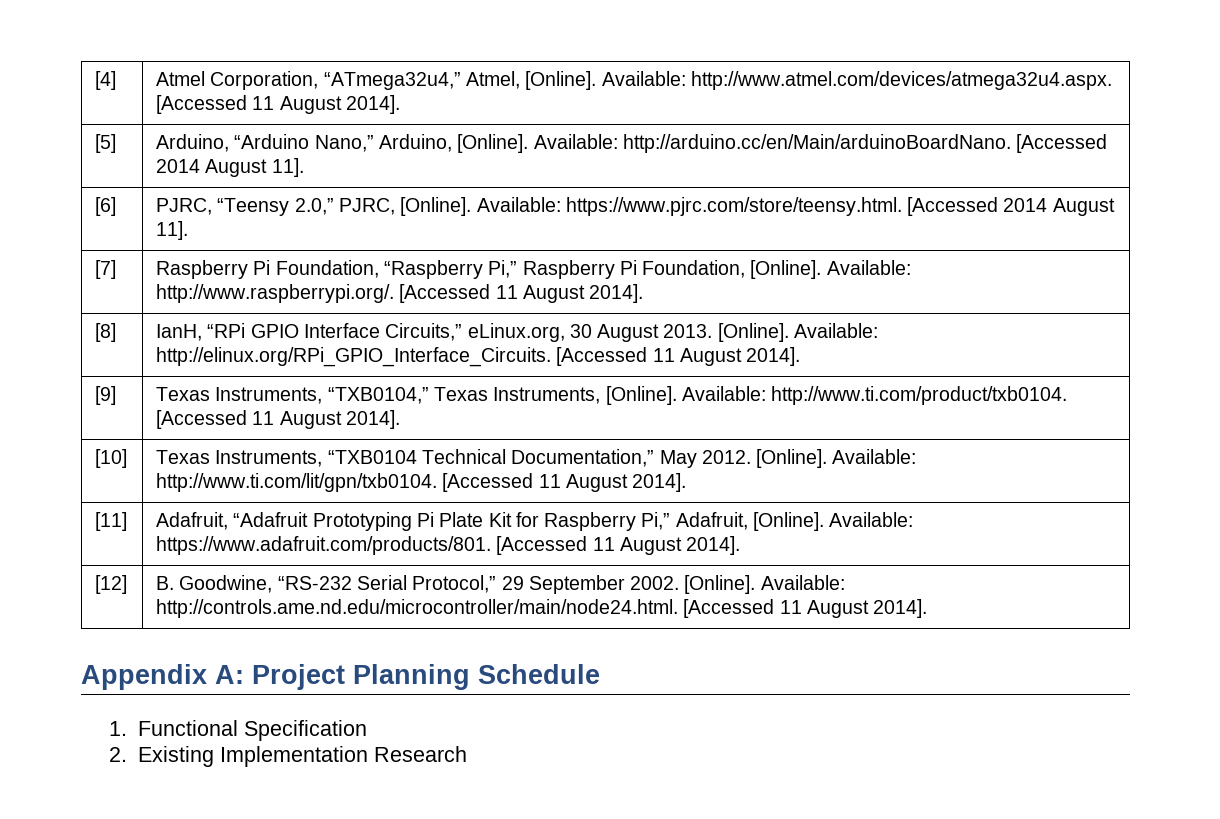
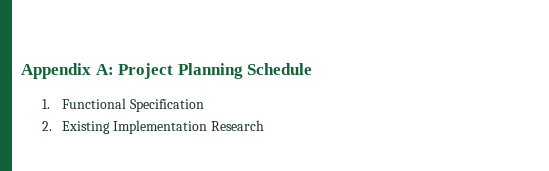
[95,71,117,90] [156,71,1112,90] [156,95,401,114] [95,134,117,153] [156,134,1108,153] [156,158,304,177] [95,197,117,216] [156,197,1115,216] [156,221,189,240] [95,260,117,279] [156,260,911,279] [156,284,644,303] [95,323,117,342] [156,323,878,342] [156,347,801,367] [95,386,117,405] [156,386,1068,405] [156,410,401,429] [95,449,128,468] [156,449,917,468] [156,473,687,492] [95,512,128,531] [156,512,914,531] [156,536,741,555] [95,575,128,594] [156,575,845,594] [156,599,928,618] [4] | Atmel Corporation, “ATmega32u4,” Atmel, [Online]. Available: http://www.atmel.com/devices/atmega32u4.aspx. [Accessed 11 August 2014]. // [5] | Arduino, “Arduino Nano,” Arduino, [Online]. Available: http://arduino.cc/en/Main/arduinoBoardNano. [Accessed 2014 August 11]. // [6] | PJRC, “Teensy 2.0,” PJRC, [Online]. Available: https://www.pjrc.com/store/teensy.html. [Accessed 2014 August 11]. // [7] | Raspberry Pi Foundation, “Raspberry Pi,” Raspberry Pi Foundation, [Online]. Available: http://www.raspberrypi.org/. [Accessed 11 August 2014]. // [8] | IanH, “RPi GPIO Interface Circuits,” eLinux.org, 30 August 2013. [Online]. Available: http://elinux.org/RPi_GPIO_Interface_Circuits. [Accessed 11 August 2014]. // [9] | Texas Instruments, “TXB0104,” Texas Instruments, [Online]. Available: http://www.ti.com/product/txb0104. [Accessed 11 August 2014]. // [10] | Texas Instruments, “TXB0104 Technical Documentation,” May 2012. [Online]. Available: http://www.ti.com/lit/gpn/txb0104. [Accessed 11 August 2014]. // [11] | Adafruit, “Adafruit Prototyping Pi Plate Kit for Raspberry Pi,” Adafruit, [Online]. Available: https://www.adafruit.com/products/801. [Accessed 11 August 2014]. // [12] | B. Goodwine, “RS-232 Serial Protocol,” 29 September 2002. [Online]. Available: http://controls.ame.nd.edu/microcontroller/main/node24.html. [Accessed 11 August 2014]. // -> (21, 71) none

